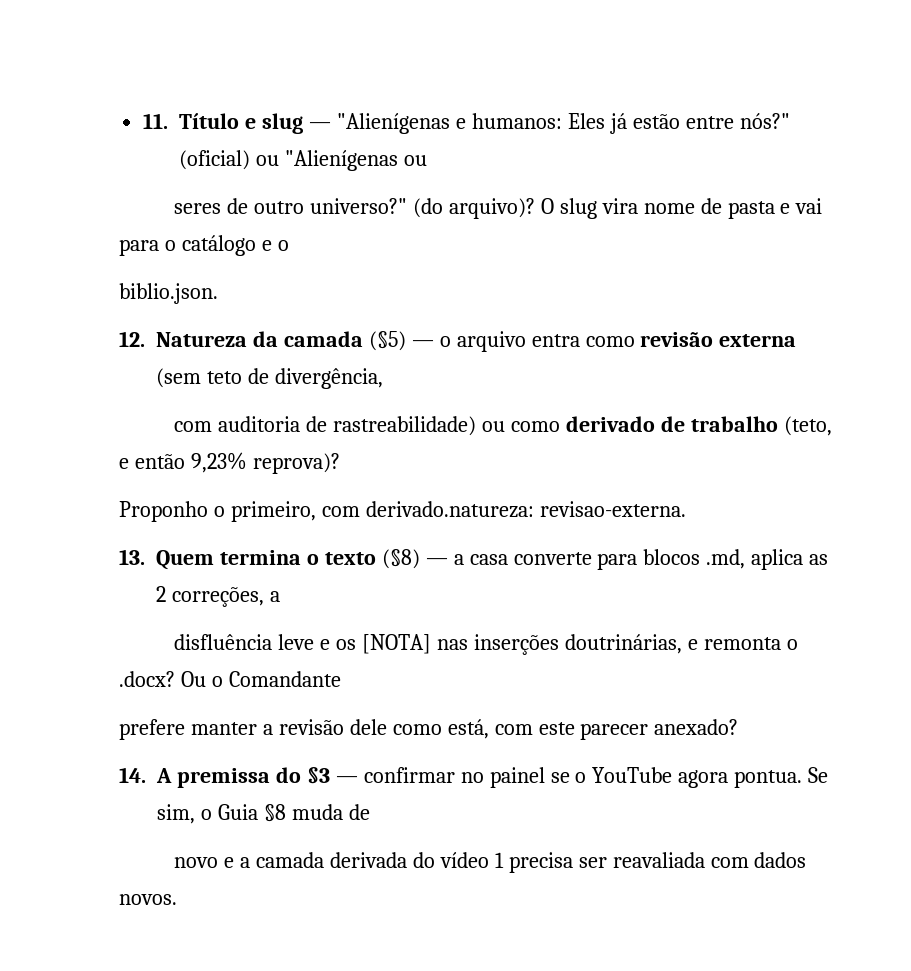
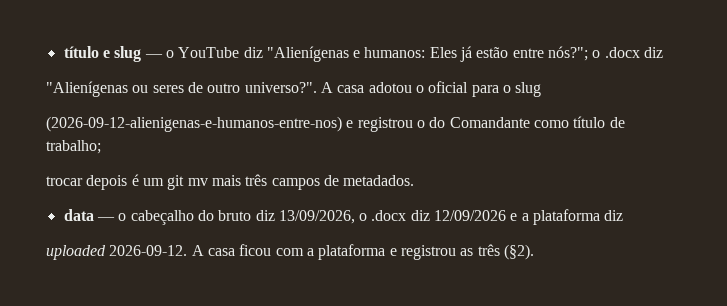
[143,113,240,129] 11. Título -> [63,46,99,58] título
(332, 125) none -> [165,47,263,58] o YouTube diz
[739,113,790,129] [179,150,280,170] nós?" (oficial) ou -> [548,46,664,61] nós?"; o .docx diz //
(428, 160) // -> (149, 89) none
[309,198,823,219] [119,235,289,256] [119,283,218,304] [119,331,797,352] [156,368,383,389] [174,416,832,436] [119,452,340,474] [119,501,686,522] [119,549,829,570] [156,586,280,607] [174,634,798,655] [119,671,341,687] [119,719,739,740] [119,767,829,788] [157,804,370,824] [174,852,807,873] [119,894,177,905] universo?" (do arquivo)? O slug vira nome de pasta e vai para o catálogo e o // biblio.json. // 12. Natureza da camada (§5) — o arquivo entra como revisão externa (sem teto de divergência, // com auditoria de rastreabilidade) ou como derivado de trabalho (teto, e então 9,23% reprova)? // Proponho o primeiro, com derivado.natureza: revisao-externa. // 13. Quem termina o texto (§8) — a casa converte para blocos .md, aplica as 2 correções, a // disfluência leve e os [NOTA] nas inserções doutrinárias, e remonta o .docx? Ou o Comandante // prefere manter a revisão dele como está, com este parecer anexado? // 14. A premissa do §3 — confirmar no painel se o YouTube agora pontua. Se sim, o Guia §8 muda de // novo e a camada derivada do vídeo 1 precisa ser reavaliada com dados novos. -> [244,81,542,97] [46,116,625,132] [46,140,101,154] [46,174,415,190] [63,209,624,225] [46,244,534,260] universo?". A casa adotou o oficial para o slug // (2026-09-12-alienigenas-e-humanos-entre-nos) e registrou o do Comandante como título de trabalho; // trocar depois é um git mv mais três campos de metadados. // data — o cabeçalho do bruto diz 13/09/2026, o .docx diz 12/09/2026 e a plataforma diz // uploaded 2026-09-12. A casa ficou com a plataforma e registrou as três (§2).

